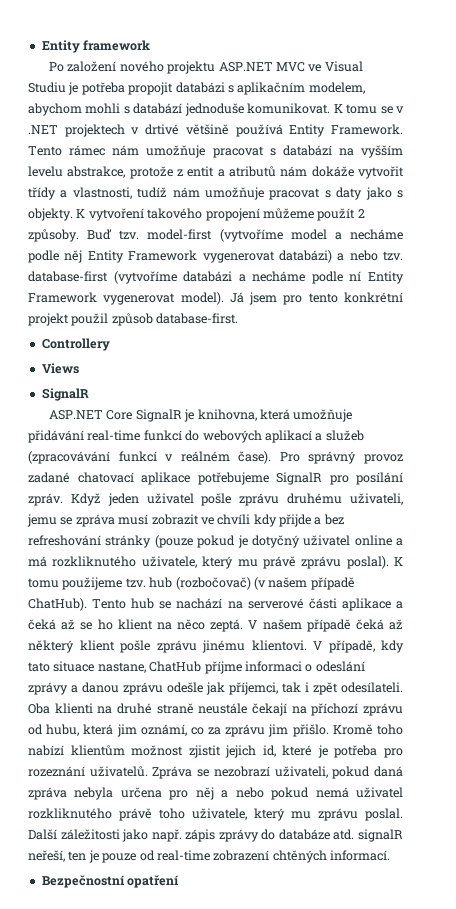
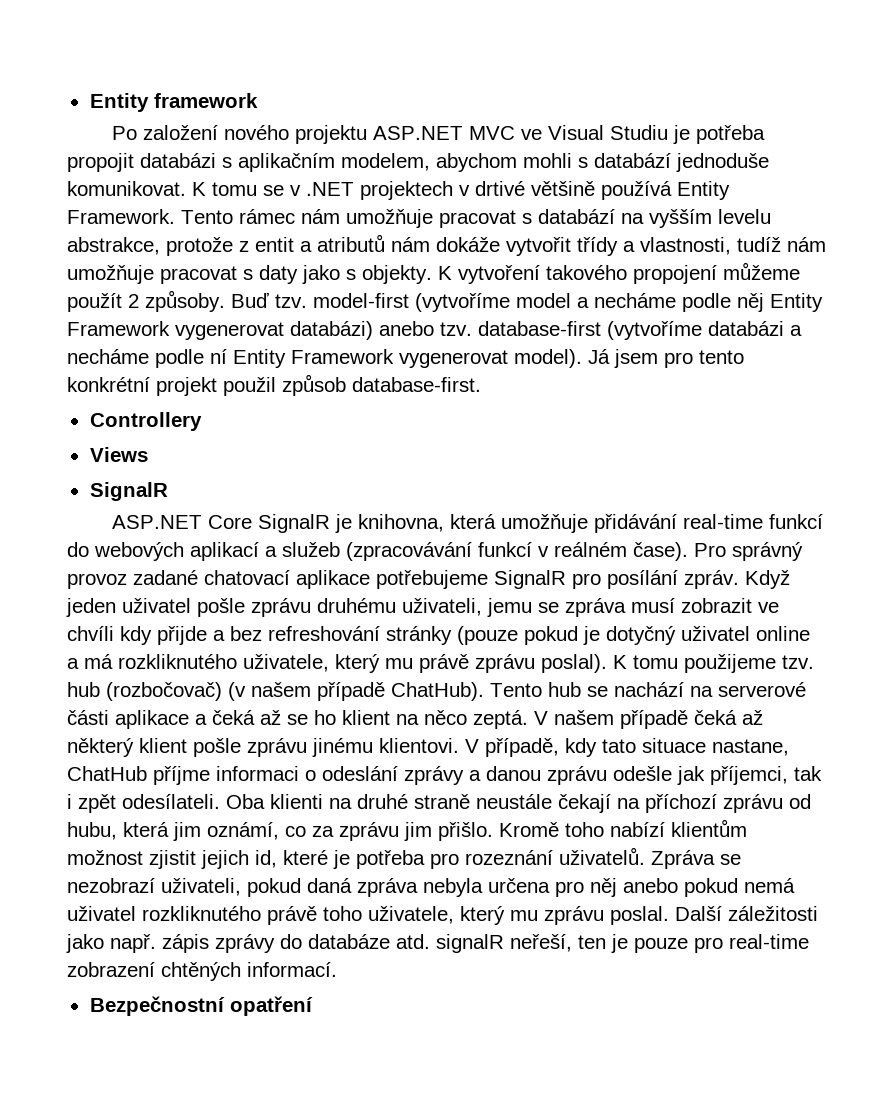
[337,250,378,261] a nebo -> [379,321,434,336] anebo
[221,787,264,798] a nebo -> [623,878,678,893] anebo
[139,850,155,861] od -> [694,937,723,953] pro

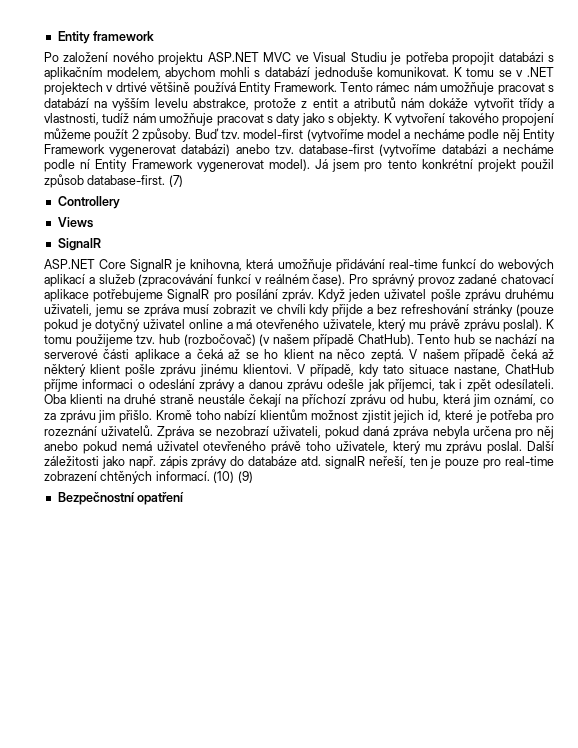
(481, 384) none -> [168,175,183,187] (7)
[118,654,237,669] rozkliknutého -> [256,319,319,329] otevřeného
[142,906,261,921] rozkliknutého -> [203,441,267,451] otevřeného
(337, 969) none -> [213,471,253,483] (10) (9)

